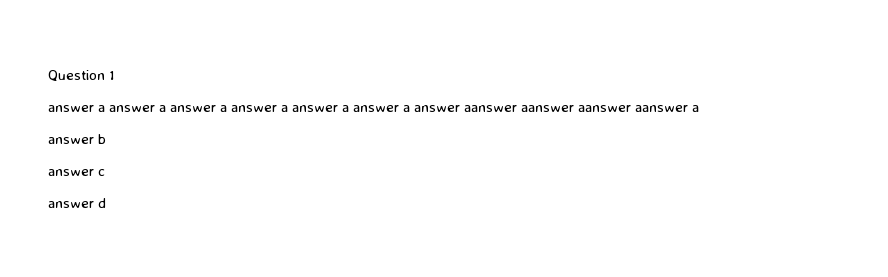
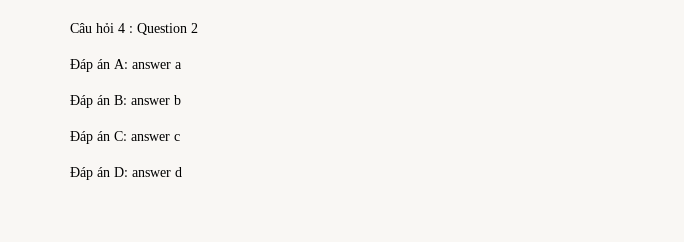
[48,70,115,82] [48,105,699,112] Question 1 // answer a answer a answer a answer a answer a answer a answer aanswer aanswer aanswer aanswer a // -> [70,23,198,35] [70,59,182,72] [70,95,127,108] Câu hỏi 4 : Question 2 // Đáp án A: answer a // Đáp án B:
(106, 139) none -> [70,131,127,144] Đáp án C:
(105, 172) none -> [70,167,128,180] Đáp án D:

